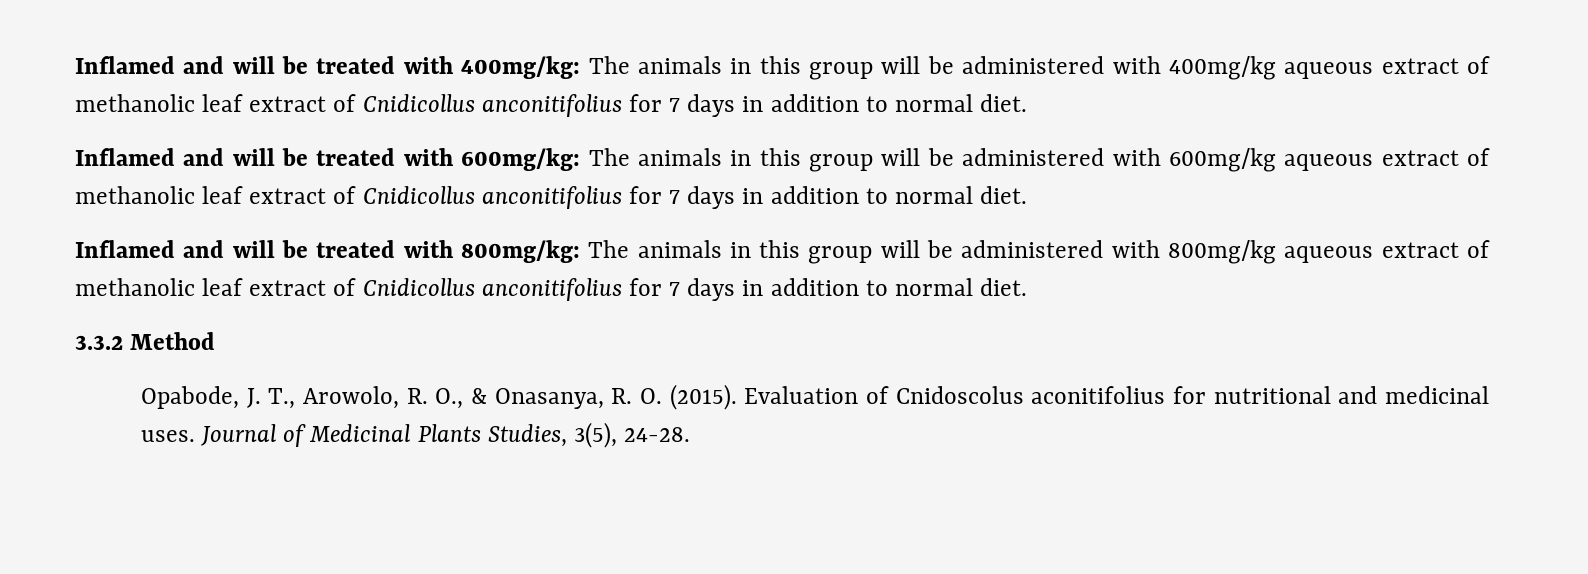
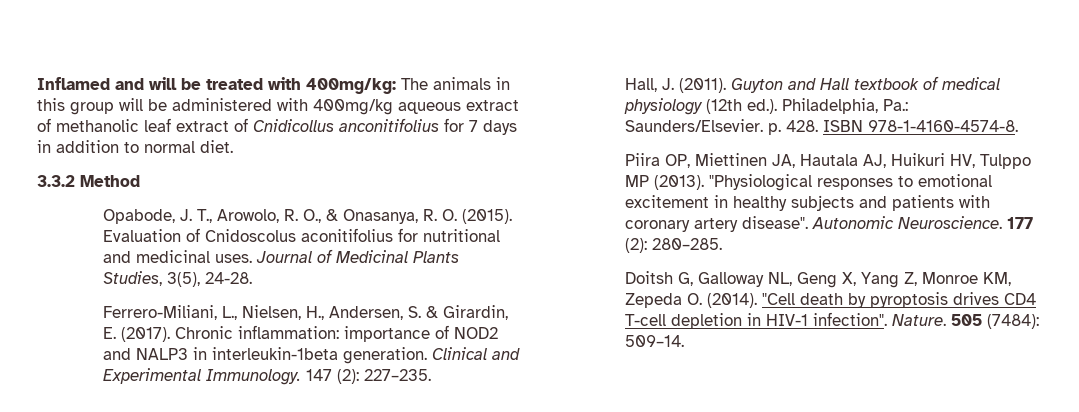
[75,148,1491,172] [75,186,1028,209] [75,240,1490,264] [75,278,1028,301] // Inflamed and will be treated with 600mg/kg: The animals in this group will be administered with 600mg/kg aqueous extract of methanolic leaf extract of Cnidicollus anconitifolius for 7 days in addition to normal diet. // Inflamed and will be treated with 800mg/kg: The animals in this group will be administered with 800mg/kg aqueous extract of methanolic leaf extract of Cnidicollus anconitifolius for 7 days in addition to normal diet. -> (233, 146) none
(691, 434) none -> [102,305,508,320] [102,325,498,342] [102,347,520,364] [102,368,431,385] [624,76,1000,93] [623,98,908,115] [624,119,1018,135] [624,153,1031,169] [624,174,992,191] [624,195,990,211] [624,216,1033,232] [624,238,722,253] [624,271,1011,288] [624,292,1036,308] [624,312,1039,329] [624,335,684,347] // Ferrero-Miliani, L., Nielsen, H., Andersen, S. & Girardin, E. (2017). Chronic inflammation: importance of NOD2 and NALP3 in interleukin-1beta generation. Clinical and Experimental Immunology. 147 (2): 227–235. // Hall, J. (2011). Guyton and Hall textbook of medical physiology (12th ed.). Philadelphia, Pa.: Saunders/Elsevier. p. 428. ISBN 978-1-4160-4574-8. // Piira OP, Miettinen JA, Hautala AJ, Huikuri HV, Tulppo MP (2013). "Physiological responses to emotional excitement in healthy subjects and patients with coronary artery disease". Autonomic Neuroscience. 177 (2): 280–285. // Doitsh G, Galloway NL, Geng X, Yang Z, Monroe KM, Zepeda O. (2014). "Cell death by pyroptosis drives CD4 T-cell depletion in HIV-1 infection". Nature. 505 (7484): 509–14.

